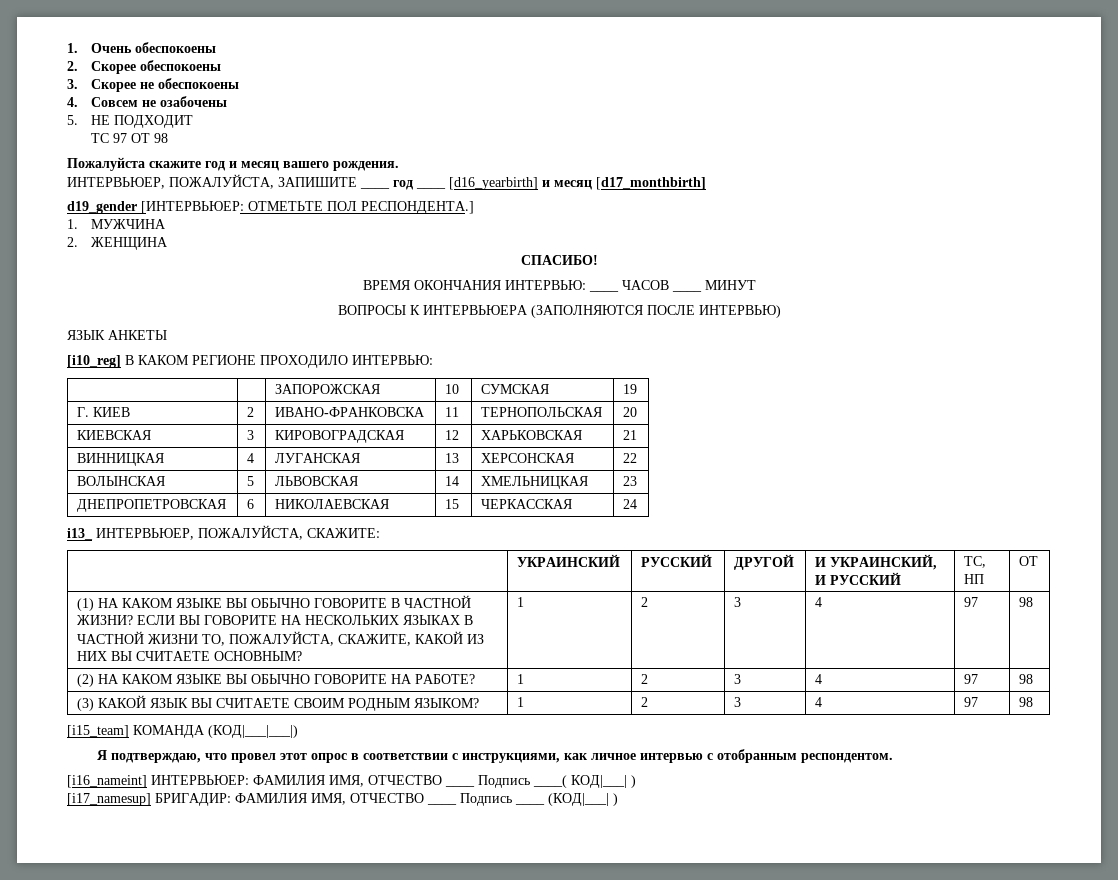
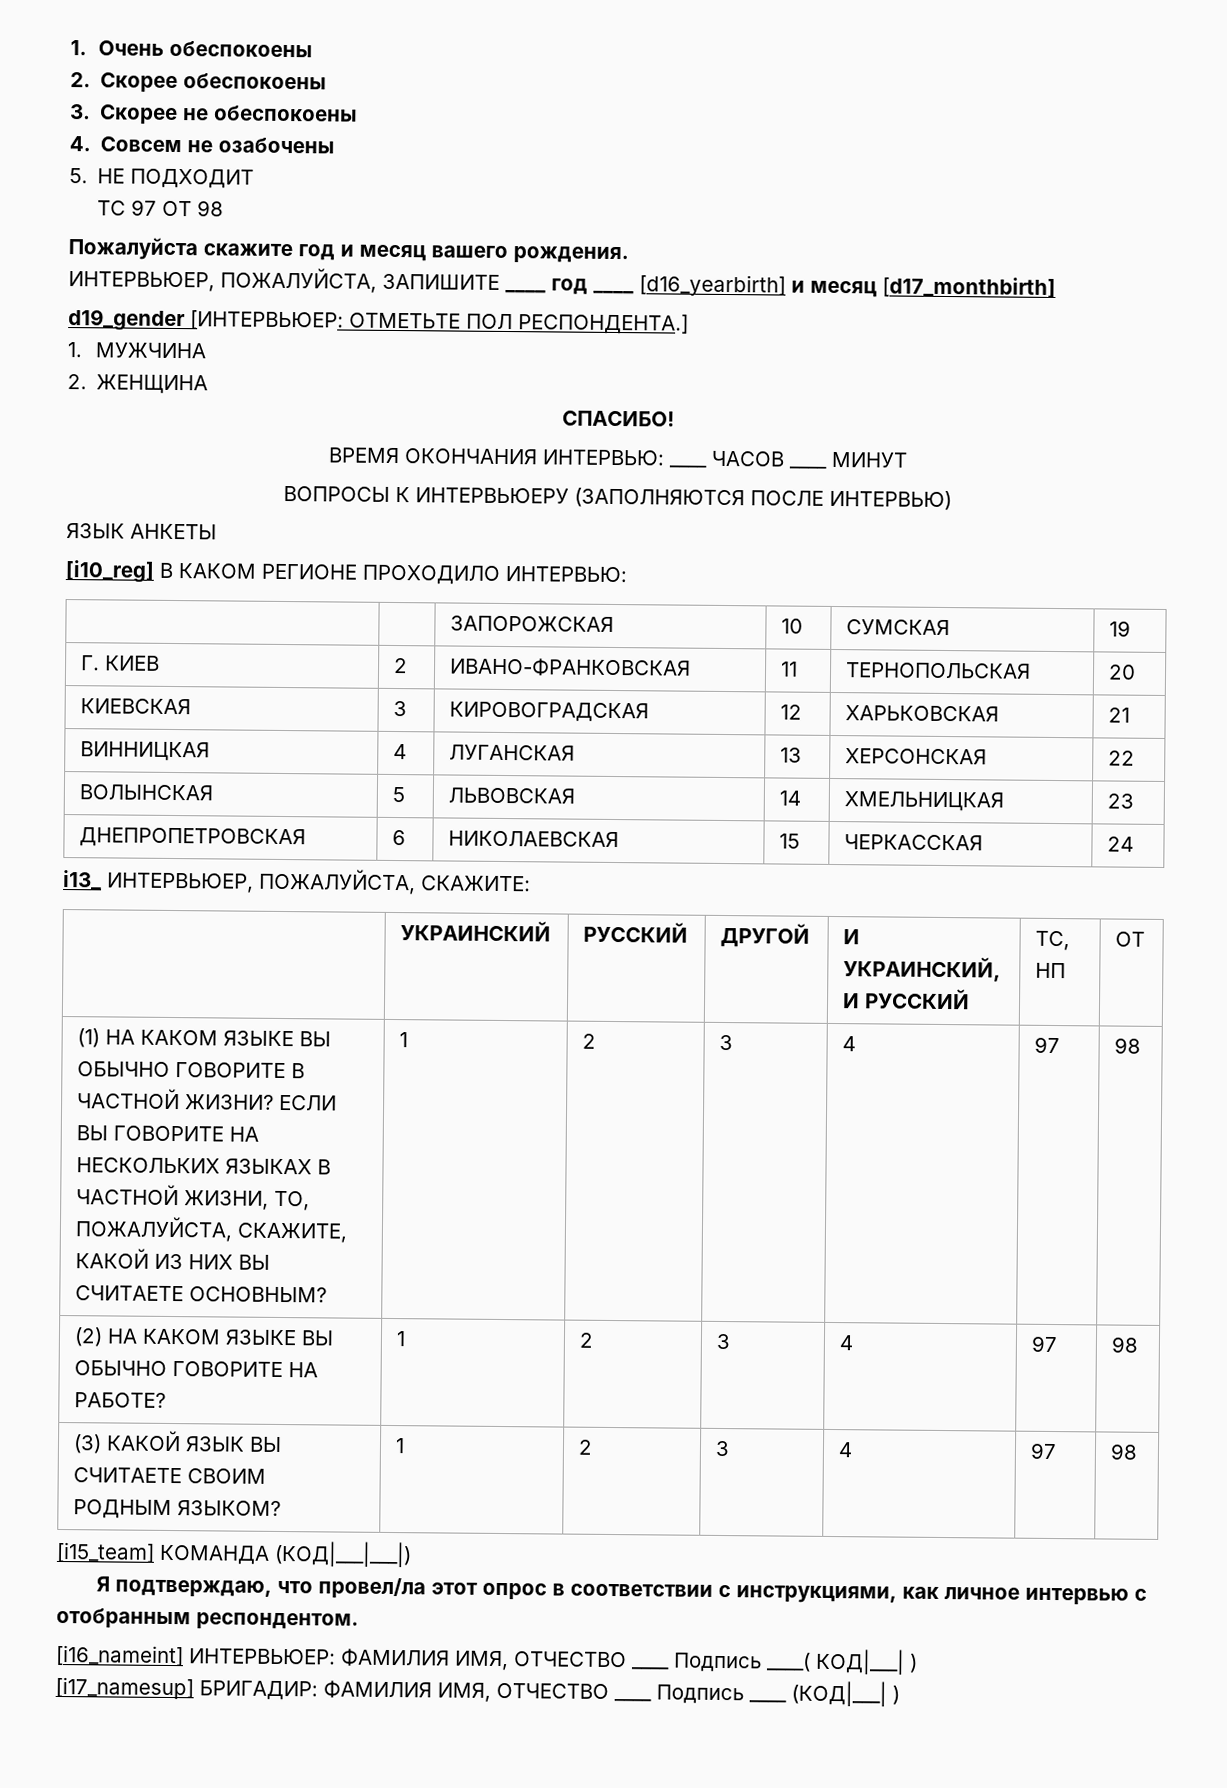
[422,305,528,315] ИНТЕРВЬЮЕРА -> [414,487,569,504] ИНТЕРВЬЮЕРУ
[275,407,426,417] ИВАНО-ФРАНКОВСКА -> [449,657,692,677] ИВАНО-ФРАНКОВСКАЯ
[148,634,199,644] ЖИЗНИ -> [184,1190,270,1210] ЖИЗНИ,
[230,753,276,763] провел -> [317,1577,426,1599] провел/ла

